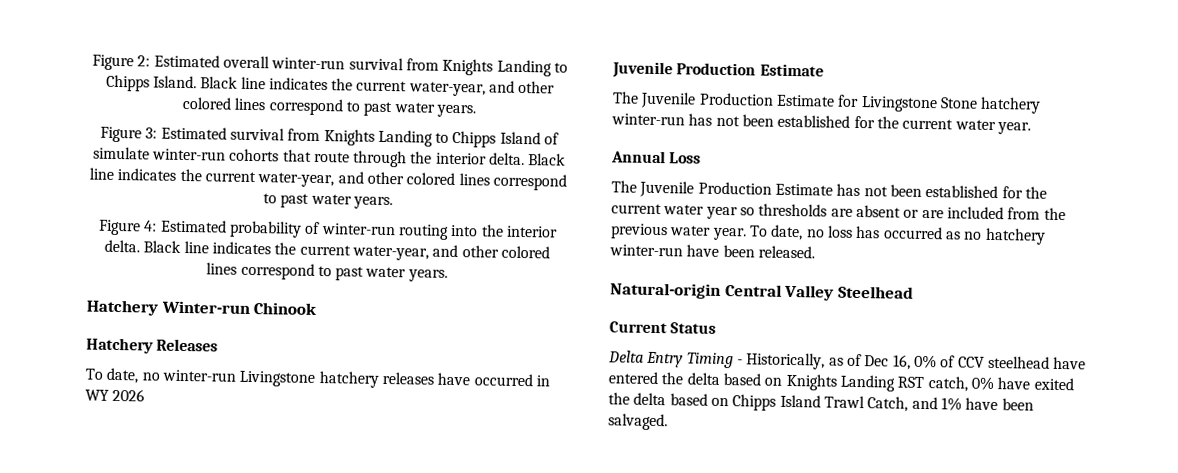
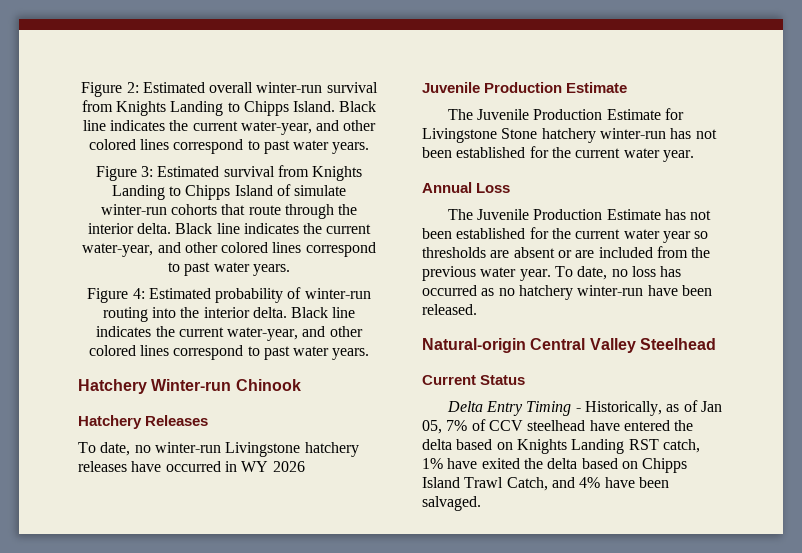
[864,354,937,370] Dec 16, 0% -> [701,401,723,412] [422,420,468,434] Jan 05, 7%
[970,376,994,391] 0% -> [422,458,443,469] 1%
[940,397,962,411] 1% -> [579,477,601,488] 4%

